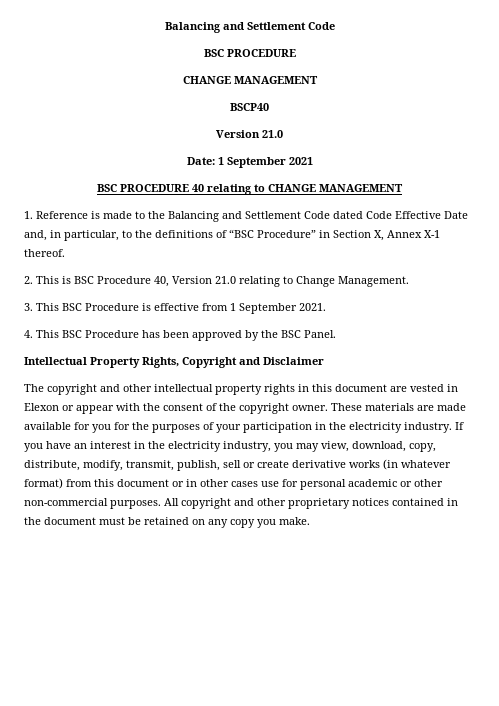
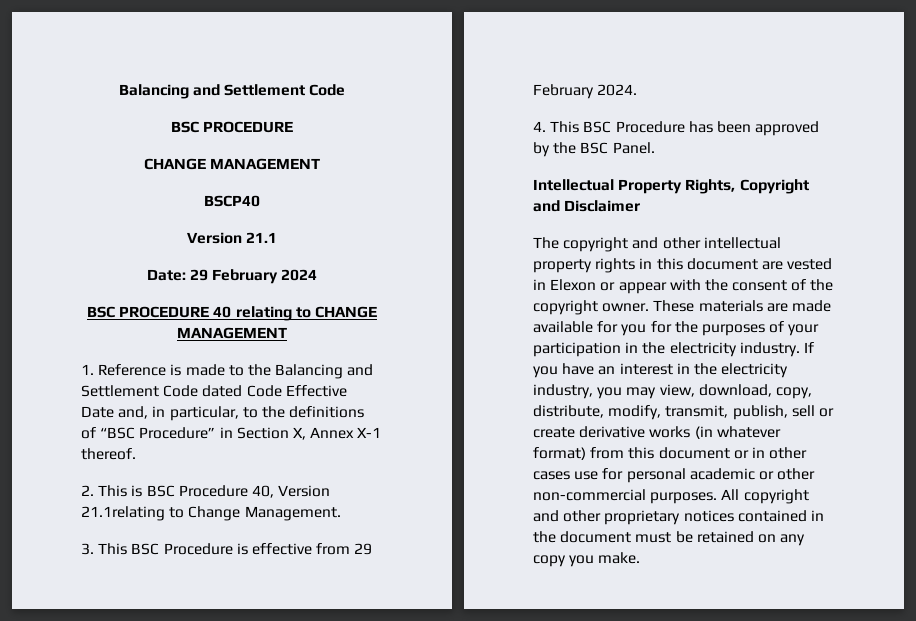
[262,130,283,138] 21.0 -> [246,232,278,243] 21.1
[217,157,313,168] 1 September 2021 -> [189,269,318,284] 29 February 2024
[215,276,280,287] 21.0 relating -> [81,506,165,521] 21.1relating
[230,303,326,314] 1 September 2021. -> [354,543,373,555] [533,84,638,99] 29 February 2024.

